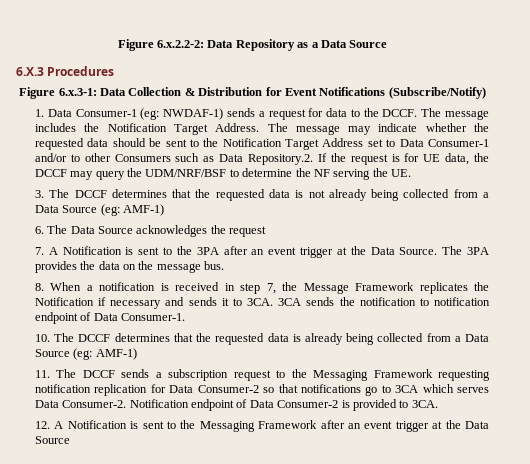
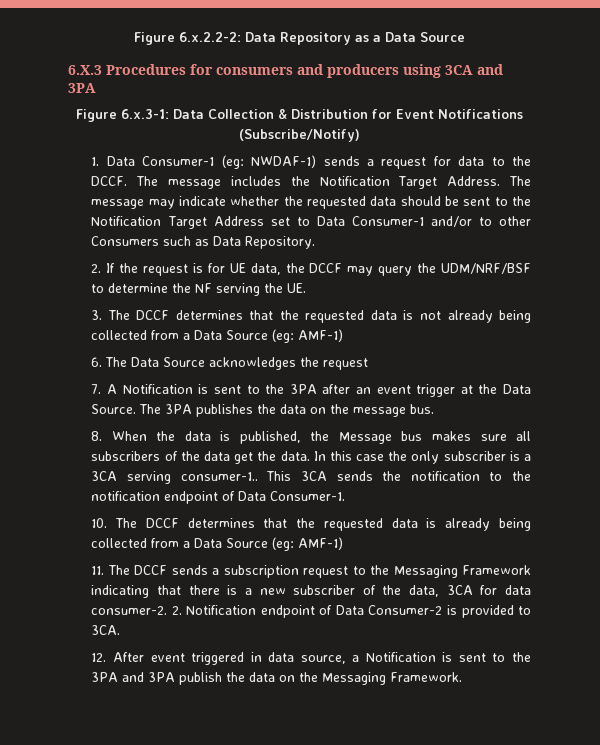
(115, 71) none -> [190,64,503,78] [68,83,96,93] for consumers and producers using 3CA and 3PA
[248,154,314,165] Repository.2. -> [245,236,316,249] [91,264,102,273] Repository. // 2.
[34,261,77,273] provides -> [196,404,254,417] publishes
[86,282,490,294] [34,297,274,309] a notification is received in step 7, the Message Framework replicates the Notification if necessary and sends it to 3CA. -> [156,431,531,444] [91,451,531,464] [91,471,292,484] the data is published, the Message bus makes sure all subscribers of the data get the data. In this case the only subscriber is a 3CA serving consumer-1.. This
(429, 302) none -> [511,471,531,481] the
[437,370,490,381] [34,384,490,396] [34,400,127,408] requesting notification replication for Data Consumer-2 so that notifications go to 3CA which serves Data Consumer-2. -> [91,585,532,598] [91,606,182,615] indicating that there is a new subscriber of the data, 3CA for data consumer-2. 2.
[54,420,490,432] [34,436,70,444] A Notification is sent to the Messaging Framework after an event trigger at the Data Source -> [112,652,531,665] [91,672,463,685] After event triggered in data source, a Notification is sent to the 3PA and 3PA publish the data on the Messaging Framework.

